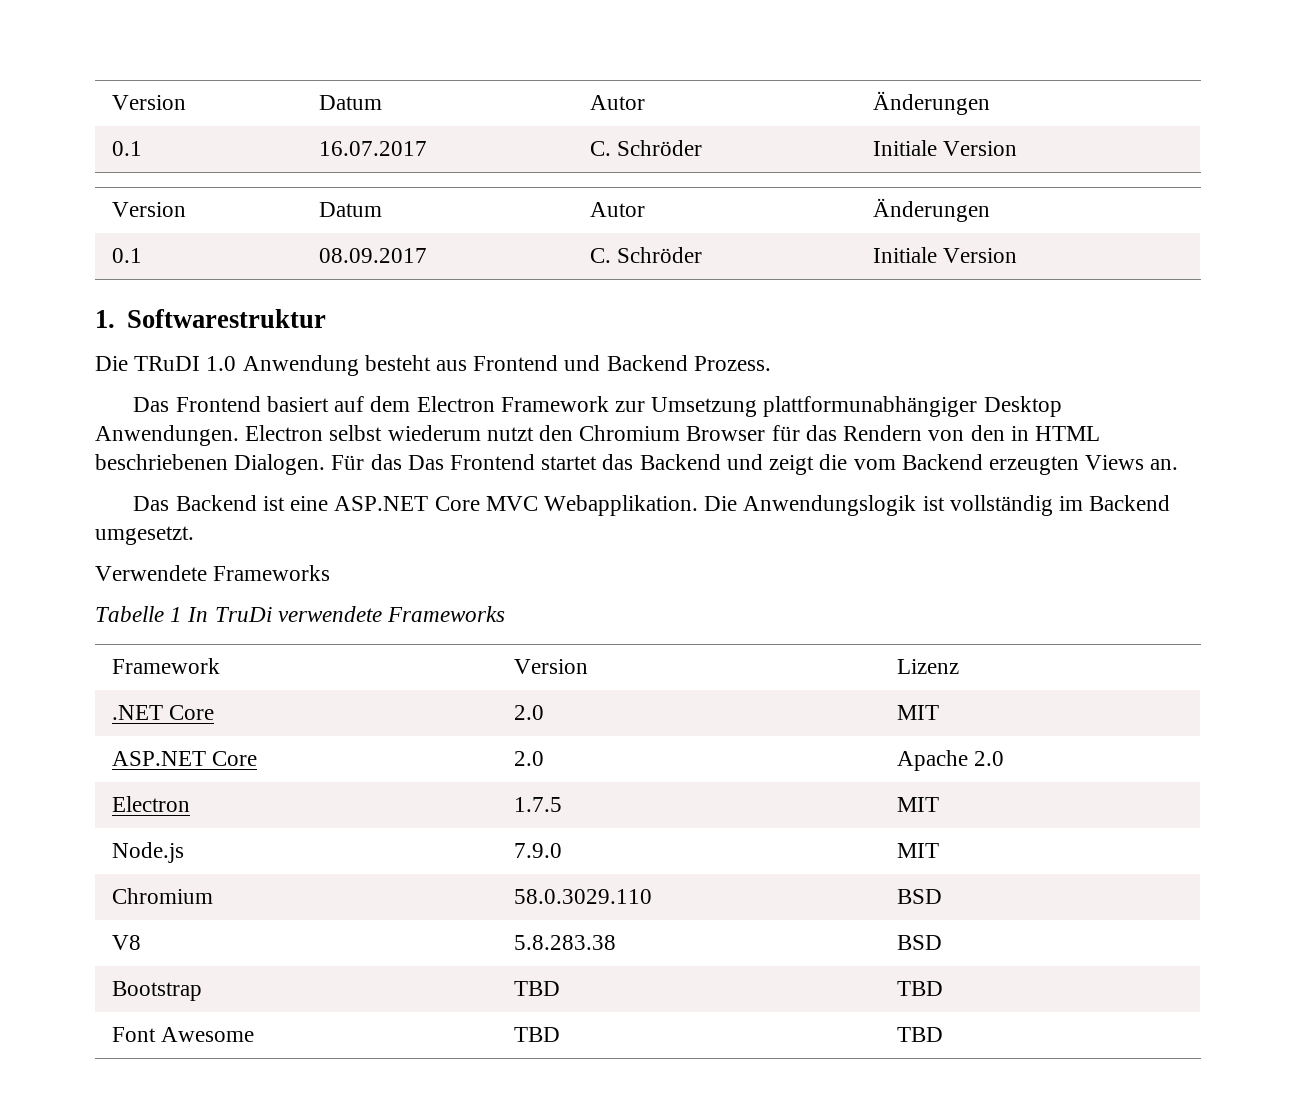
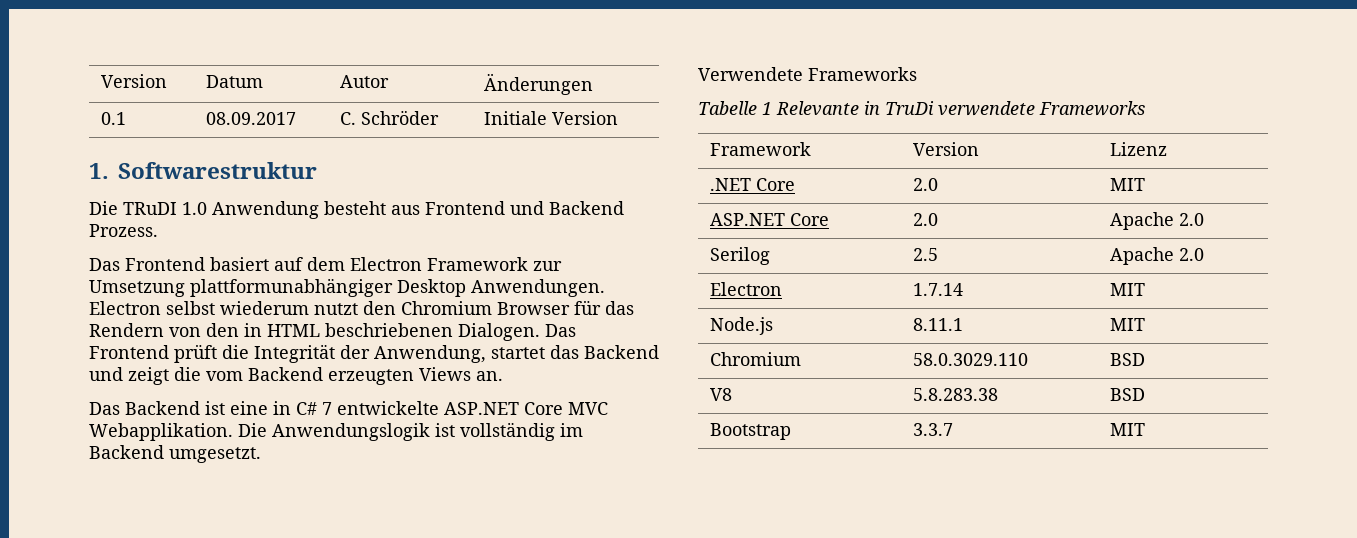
[112,95,187,110] [319,95,383,110] [590,95,646,110] [873,91,991,115] [112,141,143,156] [319,141,428,156] [590,140,703,156] [873,140,1018,156] [112,202,187,217] [319,202,383,217] [590,202,646,217] [873,198,991,222] Version | Datum | Autor | Änderungen // 0.1 | 16.07.2017 | C. Schröder | Initiale Version // Version | Datum | Autor | Änderungen -> [101,74,168,88] [206,75,264,88] [340,75,390,88] [484,73,594,95] Version | Datum | Autor | Änderungen
[331,454,536,470] Für das Das Frontend -> [545,324,576,337] [89,344,486,363] Das Frontend prüft die Integrität der Anwendung,
(329, 503) none -> [273,401,439,415] in C# 7 entwickelte
[187,607,209,622] In -> [776,101,880,116] Relevante in
(1005, 758) none -> [710,247,771,265] [913,248,939,261] [1110,247,1205,265] // Serilog | 2.5 | Apache 2.0
[514,797,563,812] 1.7.5 -> [913,283,964,296] 1.7.14
[514,843,563,858] 7.9.0 -> [913,318,964,331] 8.11.1
[514,981,561,996] [897,981,944,996] [112,1027,255,1042] [514,1027,561,1042] [897,1027,944,1042] TBD | TBD // Font Awesome | TBD | TBD -> [913,423,954,436] [1110,423,1146,436] 3.3.7 | MIT

